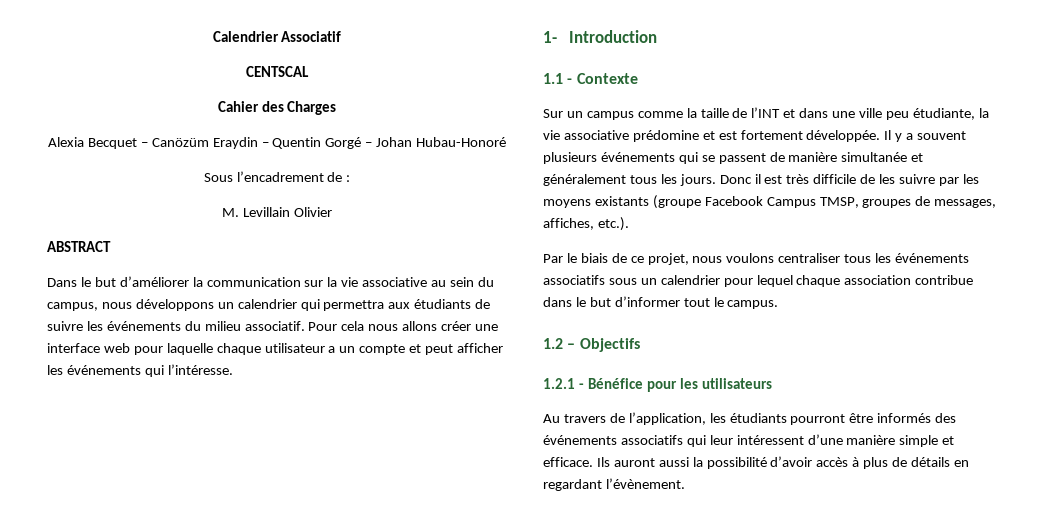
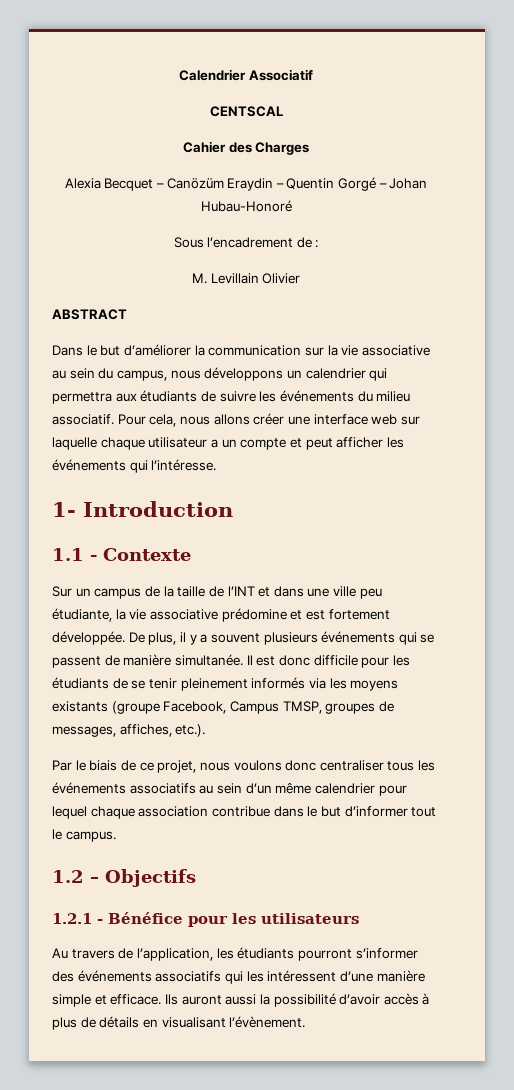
[341,321,365,331] cela -> [149,414,177,427] cela,
[133,346,163,355] pour -> [400,416,420,425] sur
[637,111,683,118] comme -> [144,586,160,597] de
[884,130,892,140] Il -> [128,632,186,645] De plus, il
[841,152,924,162] [543,174,959,186] simultanée et généralement tous les jours. Donc il est très difficile de les suivre par -> [174,654,410,668] [52,677,326,691] simultanée. Il est donc difficile pour les étudiants de se tenir pleinement informés via
[704,196,763,206] Facebook -> [163,701,227,714] Facebook,
(775, 258) none -> [285,760,317,771] donc
[608,278,657,285] sous un -> [199,782,312,794] au sein d’un même
[849,413,932,423] être informés -> [355,948,418,959] s’informer
[709,435,733,445] leur -> [246,971,264,982] les
[543,479,602,491] regardant -> [161,1017,226,1028] visualisant

